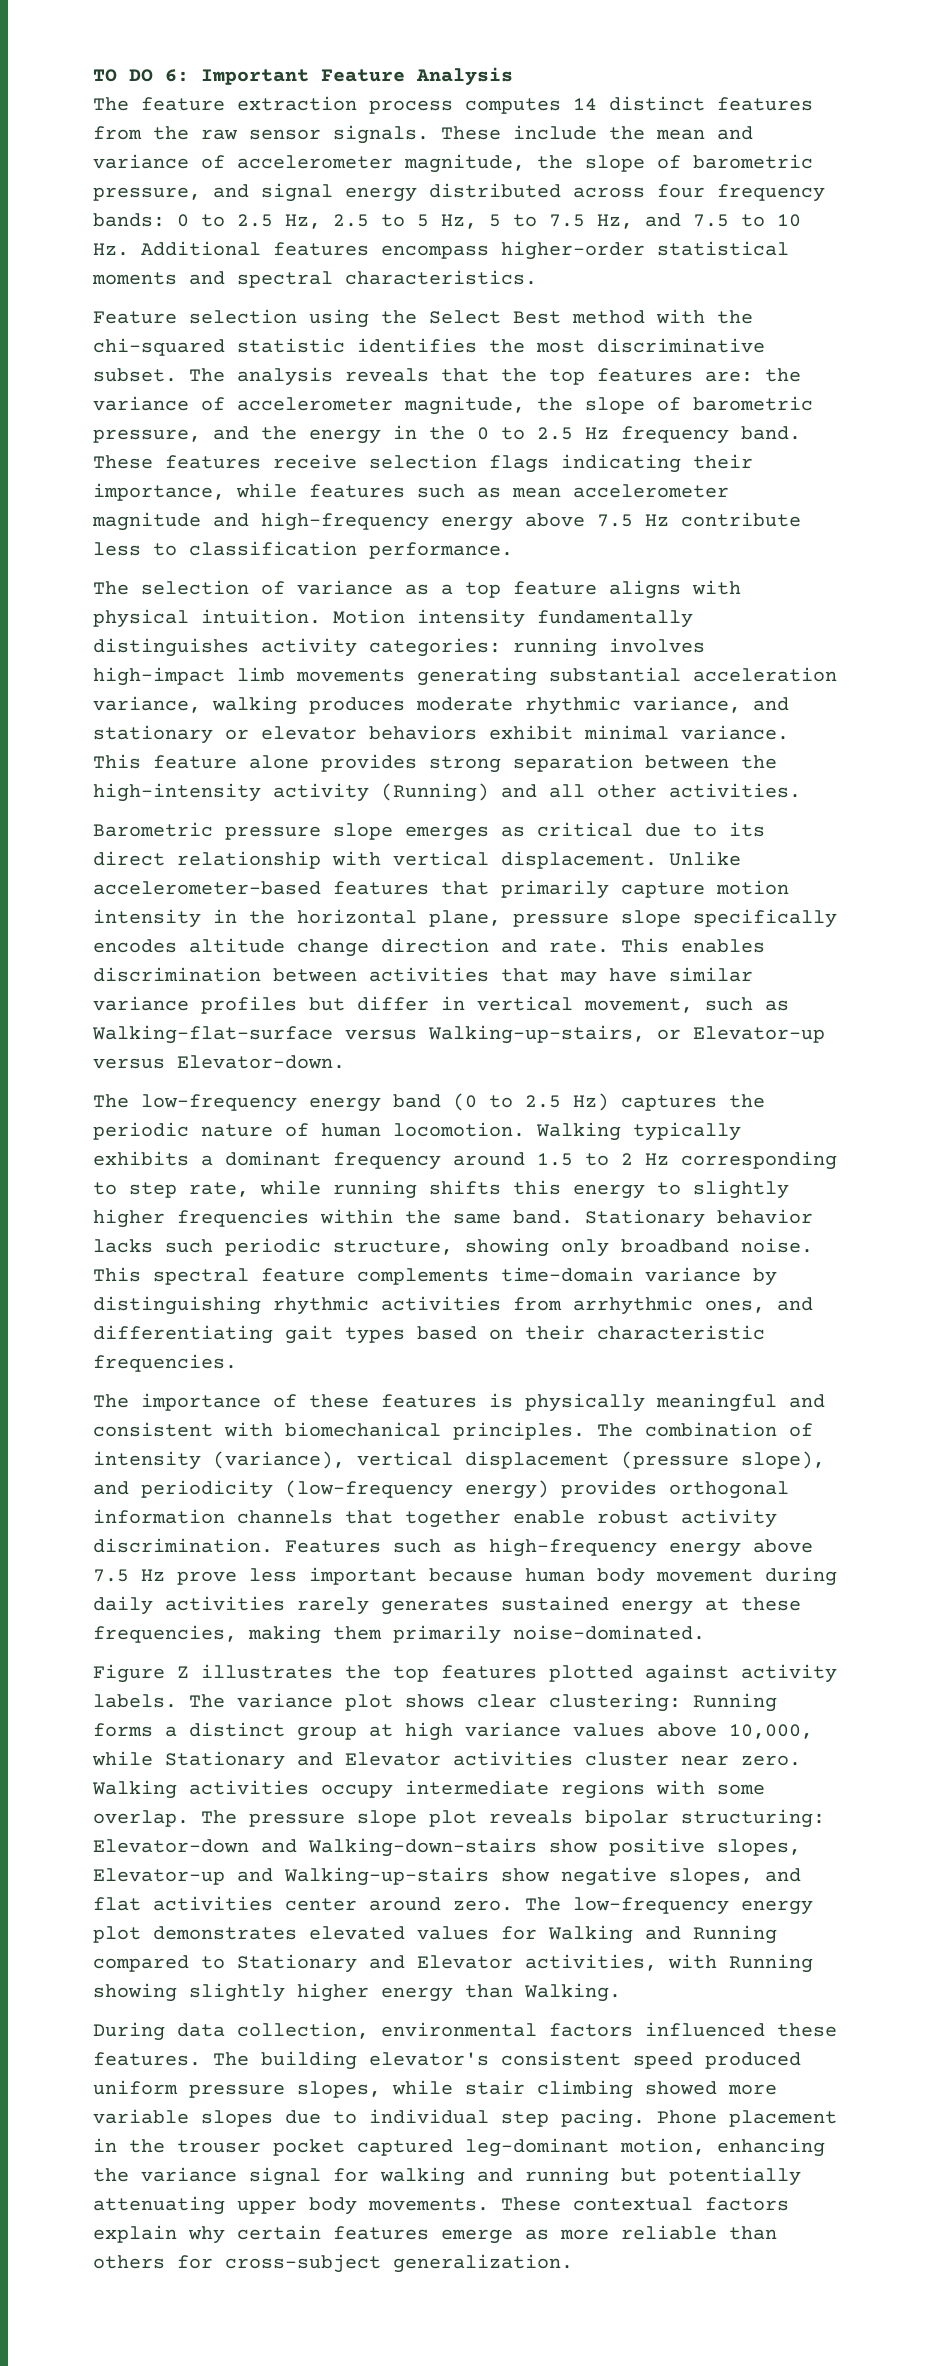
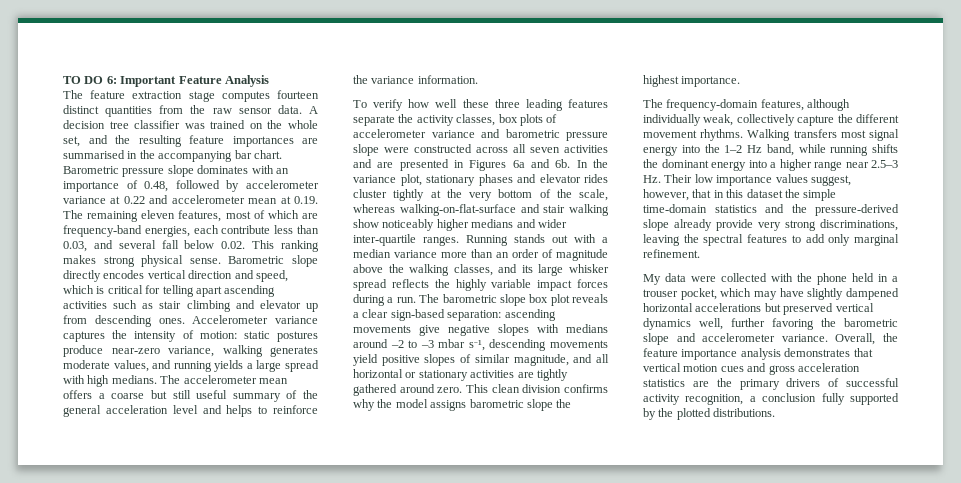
[369,96,813,114] [93,125,753,144] [93,154,813,173] [93,183,825,202] [93,213,801,229] [93,241,789,260] [92,270,537,288] [93,309,753,328] [93,338,765,356] [93,367,801,386] [93,396,813,415] [93,425,801,444] [93,454,753,473] [93,483,729,501] [92,512,801,531] [93,541,513,559] [93,580,741,599] [93,609,693,628] [93,638,705,657] [93,667,837,686] [93,696,789,715] [93,725,789,744] [93,754,777,773] [93,783,801,802] [93,822,765,841] [93,851,741,869] [93,880,789,899] [93,909,837,928] [93,938,765,957] [93,967,753,986] [93,996,789,1014] [92,1025,825,1044] [93,1055,345,1069] [93,1093,765,1112] [93,1122,741,1141] [93,1151,837,1170] [93,1180,789,1199] [93,1209,813,1228] [93,1238,813,1257] [93,1267,777,1286] [93,1296,813,1315] [93,1325,765,1344] [93,1354,237,1372] [93,1393,825,1412] [93,1422,813,1440] [93,1451,825,1470] [93,1480,789,1499] [93,1509,777,1528] [93,1538,813,1557] [93,1567,837,1586] [93,1596,801,1615] [93,1625,705,1644] [93,1664,837,1683] [93,1693,777,1712] [93,1722,813,1741] [92,1751,801,1770] [92,1780,765,1799] [93,1809,825,1828] [93,1838,801,1857] [93,1867,801,1886] [93,1896,813,1915] [93,1925,777,1944] [93,1954,813,1973] [93,1983,621,2002] [93,2022,837,2041] [93,2051,801,2070] [93,2080,777,2099] [93,2109,837,2128] [93,2138,825,2157] [93,2167,801,2186] [93,2196,789,2215] [93,2225,777,2244] [93,2254,573,2273] process computes 14 distinct features from the raw sensor signals. These include the mean and variance of accelerometer magnitude, the slope of barometric pressure, and signal energy distributed across four frequency bands: 0 to 2.5 Hz, 2.5 to 5 Hz, 5 to 7.5 Hz, and 7.5 to 10 Hz. Additional features encompass higher-order statistical moments and spectral characteristics. // Feature selection using the Select Best method with the chi-squared statistic identifies the most discriminative subset. The analysis reveals that the top features are: the variance of accelerometer magnitude, the slope of barometric pressure, and the energy in the 0 to 2.5 Hz frequency band. These features receive selection flags indicating their importance, while features such as mean accelerometer magnitude and high-frequency energy above 7.5 Hz contribute less to classification performance. // The selection of variance as a top feature aligns with physical intuition. Motion intensity fundamentally distinguishes activity categories: running involves high-impact limb movements generating substantial acceleration variance, walking produces moderate rhythmic variance, and stationary or elevator behaviors exhibit minimal variance. This feature alone provides strong separation between the high-intensity activity (Running) and all other activities. // Barometric pressure slope emerges as critical due to its direct relationship with vertical displacement. Unlike accelerometer-based features that primarily capture motion intensity in the horizontal plane, pressure slope specifically encodes altitude change direction and rate. This enables discrimination between activities that may have similar variance profiles but differ in vertical movement, such as Walking-flat-surface versus Walking-up-stairs, or Elevator-up versus Elevator-down. // The low-frequency energy band (0 to 2.5 Hz) captures the periodic nature of human locomotion. Walking typically exhibits a dominant frequency around 1.5 to 2 Hz corresponding to step rate, while running shifts this energy to slightly higher frequencies within the same band. Stationary behavior lacks such periodic structure, showing only broadband noise. This spectral feature complements time-domain variance by distinguishing rhythmic activities from arrhythmic ones, and differentiating gait types based on their characteristic frequencies. // The importance of these features is physically meaningful and consistent with biomechanical principles. The combination of intensity (variance), vertical displacement (pressure slope), and periodicity (low-frequency energy) provides orthogonal information channels that together enable robust activity discrimination. Features such as high-frequency energy above 7.5 Hz prove less important because human body movement during daily activities rarely generates sustained energy at these frequencies, making them primarily noise-dominated. // Figure Z illustrates the top features plotted against activity labels. The variance plot shows clear clustering: Running forms a distinct group at high variance values above 10,000, while Stationary and Elevator activities cluster near zero. Walking activities occupy intermediate regions with some overlap. The pressure slope plot reveals bipolar structuring: Elevator-down and Walking-down-stairs show positive slopes, Elevator-up and Walking-up-stairs show negative slopes, and flat activities center around zero. The low-frequency energy plot demonstrates elevated values for Walking and Running compared to Stationary and Elevator activities, with Running showing slightly higher energy than Walking. // During data collection, environmental factors influenced these features. The building elevator's consistent speed produced uniform pressure slopes, while stair climbing showed more variable slopes due to individual step pacing. Phone placement in the trouser pocket captured leg-dominant motion, enhancing the variance signal for walking and running but potentially attenuating upper body movements. These contextual factors explain why certain features emerge as more reliable than others for cross-subject generalization. -> [188,90,319,102] [63,105,318,117] [63,120,319,129] [63,135,318,147] [63,150,282,162] [63,165,289,177] [63,180,319,192] [63,195,318,204] [63,210,318,222] [63,225,319,237] [63,240,319,252] [63,255,318,267] [63,270,288,282] [63,285,276,297] [63,300,318,312] [63,315,318,327] [63,330,318,342] [63,345,318,357] [63,360,320,372] [63,375,288,387] [63,390,318,402] [63,405,319,417] [353,75,478,84] [353,99,608,111] [353,114,558,126] [353,129,608,141] [353,144,608,156] [353,159,608,171] [353,174,608,186] [353,189,608,201] [353,204,609,216] [353,219,567,231] [353,234,608,246] [353,249,608,261] [353,264,609,276] [353,279,608,291] [353,294,608,306] [353,309,556,321] [353,324,608,336] [353,339,608,351] [353,354,609,366] [353,369,568,381] [353,384,608,396] [353,399,572,411] [643,75,741,87] [643,99,851,111] [643,114,899,126] [643,129,899,141] [643,144,898,156] [643,159,898,171] [643,174,851,186] [643,189,837,201] [643,204,899,216] [643,219,898,231] [643,234,899,246] [643,249,700,258] [643,273,898,285] [643,288,899,300] [643,303,874,315] [643,318,898,330] [643,333,898,345] [643,348,873,360] [643,363,860,375] [643,378,899,390] [643,393,899,405] [643,408,776,420] stage computes fourteen distinct quantities from the raw sensor data. A decision tree classifier was trained on the whole set, and the resulting feature importances are summarised in the accompanying bar chart. Barometric pressure slope dominates with an importance of 0.48, followed by accelerometer variance at 0.22 and accelerometer mean at 0.19. The remaining eleven features, most of which are frequency-band energies, each contribute less than 0.03, and several fall below 0.02. This ranking makes strong physical sense. Barometric slope directly encodes vertical direction and speed, which is critical for telling apart ascending activities such as stair climbing and elevator up from descending ones. Accelerometer variance captures the intensity of motion: static postures produce near-zero variance, walking generates moderate values, and running yields a large spread with high medians. The accelerometer mean offers a coarse but still useful summary of the general acceleration level and helps to reinforce the variance information. // To verify how well these three leading features separate the activity classes, box plots of accelerometer variance and barometric pressure slope were constructed across all seven activities and are presented in Figures 6a and 6b. In the variance plot, stationary phases and elevator rides cluster tightly at the very bottom of the scale, whereas walking-on-flat-surface and stair walking show noticeably higher medians and wider inter-quartile ranges. Running stands out with a median variance more than an order of magnitude above the walking classes, and its large whisker spread reflects the highly variable impact forces during a run. The barometric slope box plot reveals a clear sign-based separation: ascending movements give negative slopes with medians around –2 to –3 mbar s⁻¹, descending movements yield positive slopes of similar magnitude, and all horizontal or stationary activities are tightly gathered around zero. This clean division confirms why the model assigns barometric slope the highest importance. // The frequency-domain features, although individually weak, collectively capture the different movement rhythms. Walking transfers most signal energy into the 1–2 Hz band, while running shifts the dominant energy into a higher range near 2.5–3 Hz. Their low importance values suggest, however, that in this dataset the simple time-domain statistics and the pressure-derived slope already provide very strong discriminations, leaving the spectral features to add only marginal refinement. // My data were collected with the phone held in a trouser pocket, which may have slightly dampened horizontal accelerations but preserved vertical dynamics well, further favoring the barometric slope and accelerometer variance. Overall, the feature importance analysis demonstrates that vertical motion cues and gross acceleration statistics are the primary drivers of successful activity recognition, a conclusion fully supported by the plotted distributions.

